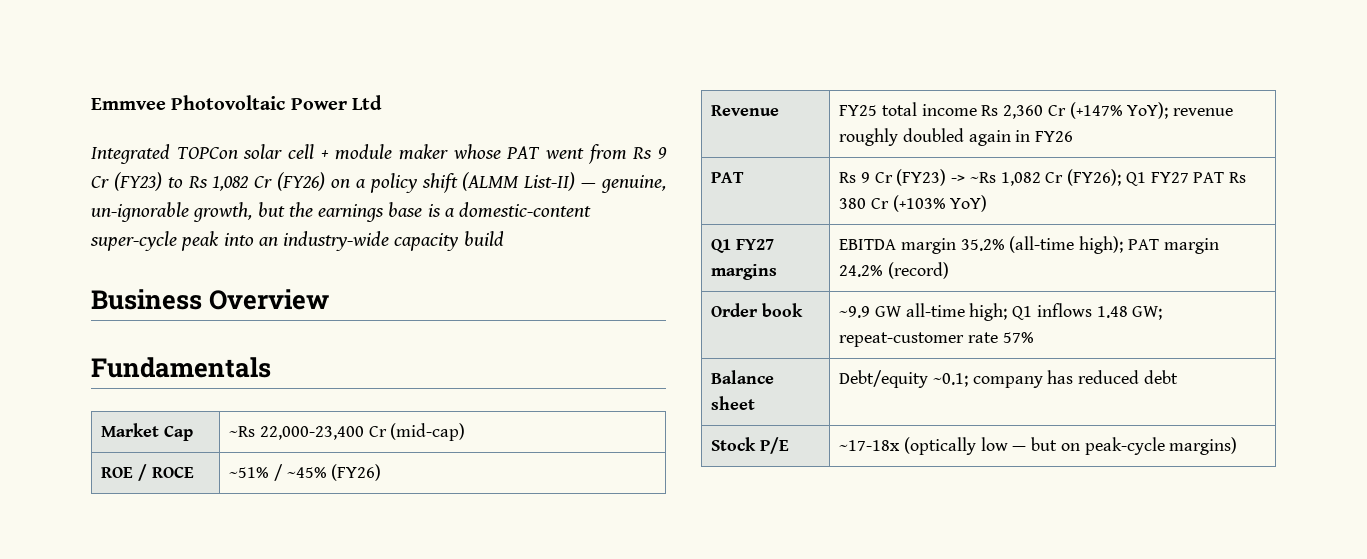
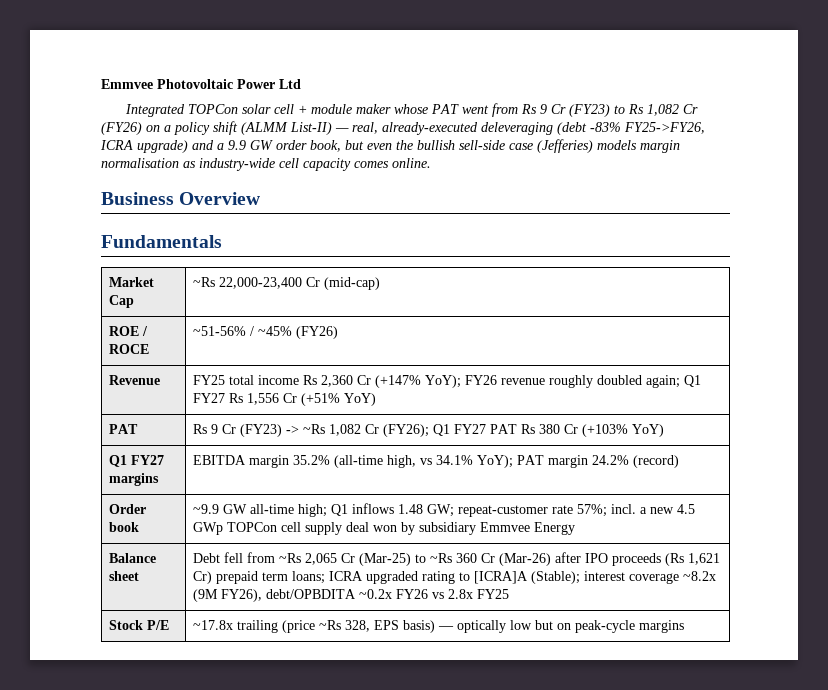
[600,175,666,193] [91,202,592,222] [90,231,504,251] genuine, un-ignorable growth, but the earnings base is a domestic-content super-cycle peak into an industry-wide capacity build -> [352,122,705,135] [100,139,680,153] [101,158,431,171] real, already-executed deleveraging (debt -83% FY25->FY26, ICRA upgrade) and a 9.9 GW order book, but even the bullish sell-side case (Jefferies) models margin normalisation as industry-wide cell capacity comes online.
[229,467,270,478] ~51% -> [192,326,246,336] ~51-56%
(1169, 110) none -> [464,375,497,385] FY26
[968,130,1074,146] again in FY26 -> [645,375,701,388] [192,393,376,406] again; Q1 FY27 Rs 1,556 Cr (+51% YoY)
[1079,236,1124,254] high); -> [386,455,513,468] high, vs 34.1% YoY);
[1002,332,1034,343] [711,370,775,384] [711,396,756,410] [839,370,1178,388] [711,437,790,454] [839,437,1027,455] 57% // Balance sheet | Debt/equity ~0.1; company has reduced debt // Stock P/E | ~17-18x (optically low — -> [576,504,695,517] [192,522,575,535] [108,553,156,563] [108,571,139,581] [192,552,720,566] [192,571,716,584] [192,589,509,602] [108,620,169,630] [192,620,532,633] 57%; incl. a new 4.5 GWp TOPCon cell supply deal won by subsidiary Emmvee Energy // Balance sheet | Debt fell from ~Rs 2,065 Cr (Mar-25) to ~Rs 360 Cr (Mar-26) after IPO proceeds (Rs 1,621 Cr) prepaid term loans; ICRA upgraded rating to [ICRA]A (Stable); interest coverage ~8.2x (9M FY26), debt/OPBDITA ~0.2x FY26 vs 2.8x FY25 // Stock P/E | ~17.8x trailing (price ~Rs 328, EPS basis) — optically low
[1169,437,1238,455] margins) -> [638,620,684,633] margins

